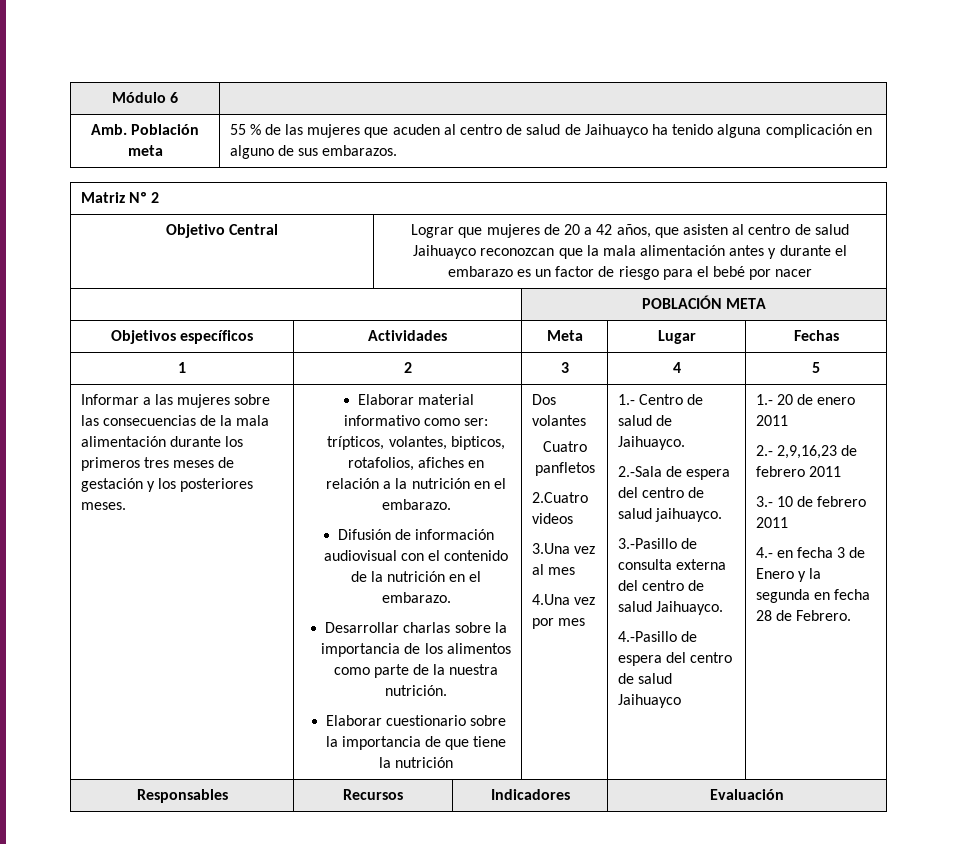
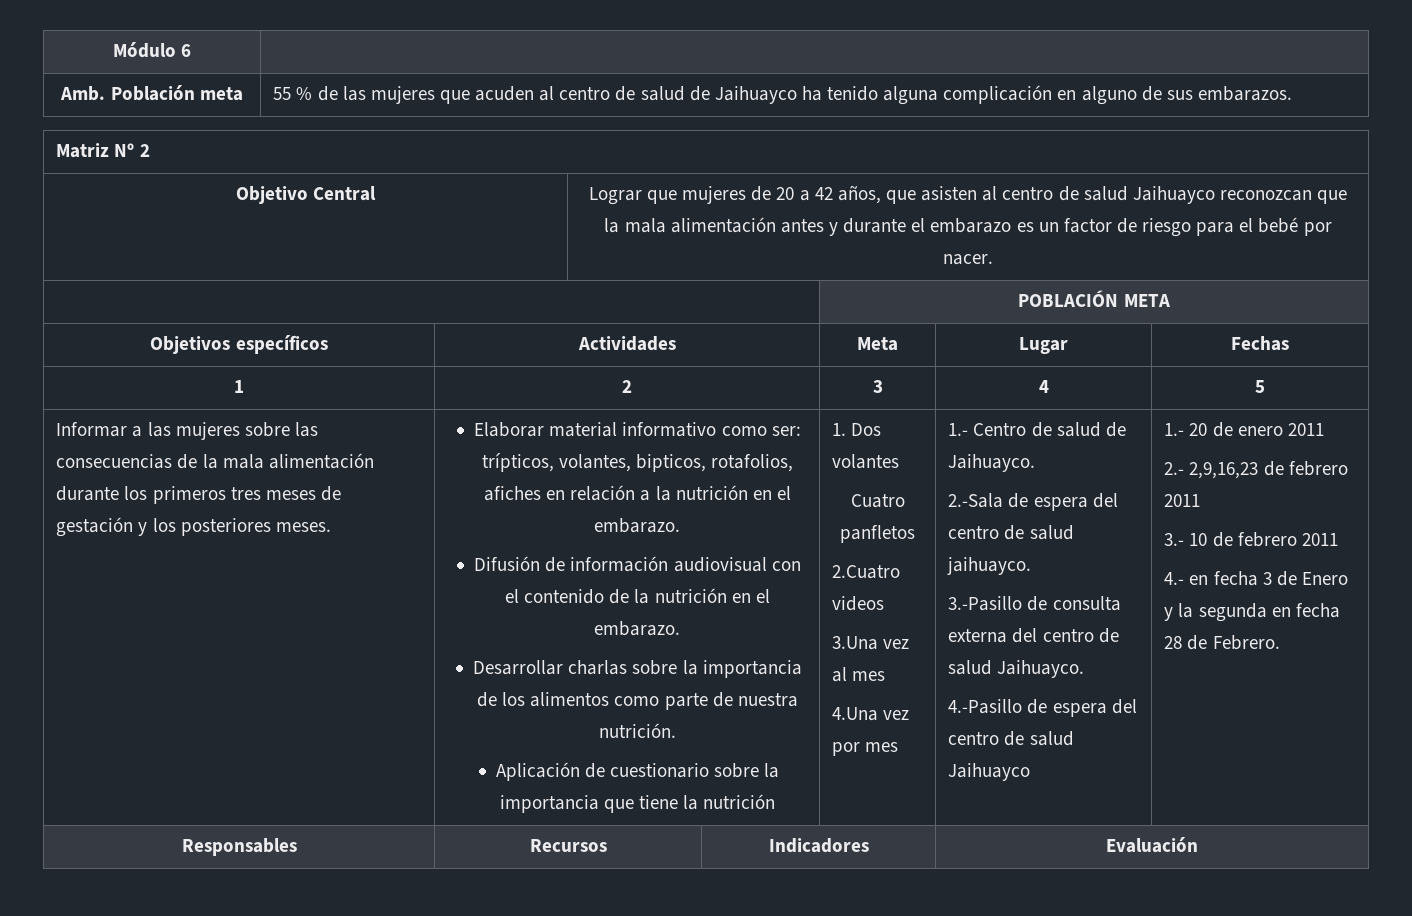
[775,269,813,277] nacer -> [943,254,994,265] nacer.
[433,664,446,675] la -> (733, 699) none
[325,715,382,726] Elaborar -> [495,762,605,781] Aplicación de
[425,736,442,747] de -> (599, 804) none
(454, 762) none -> [832,423,847,436] 1.

